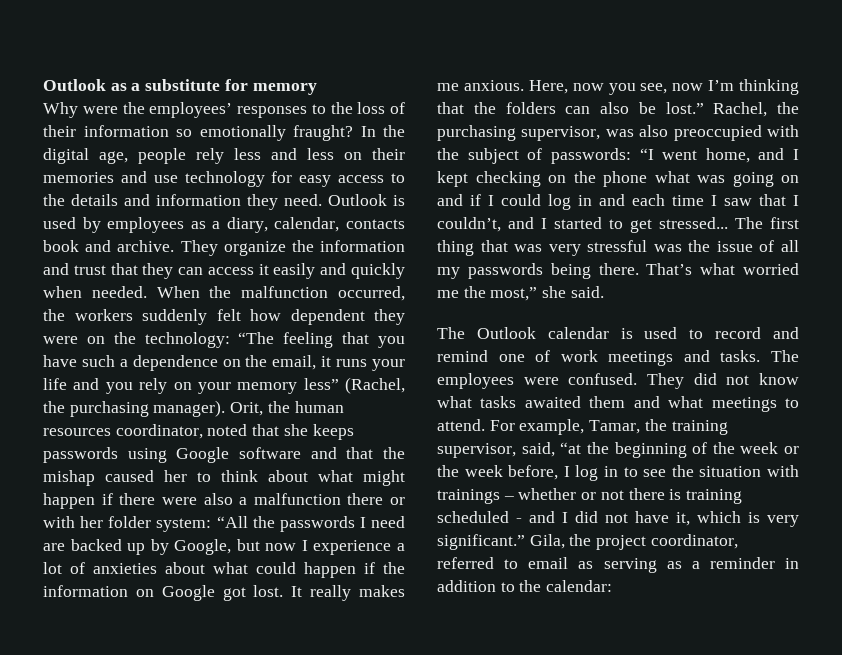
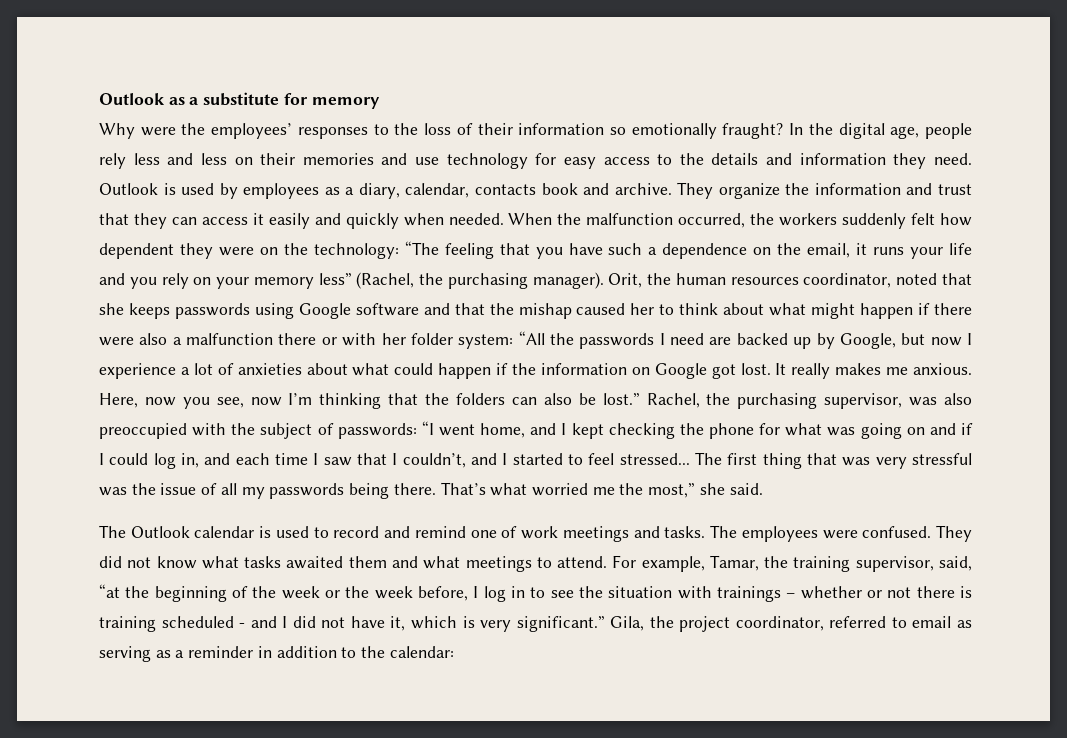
[548,175,566,183] on -> (675, 431) none
(647, 179) none -> [759,423,781,435] for
[578,195,592,206] in -> [181,453,199,468] in,
[630,219,652,233] get -> [588,453,615,465] feel

